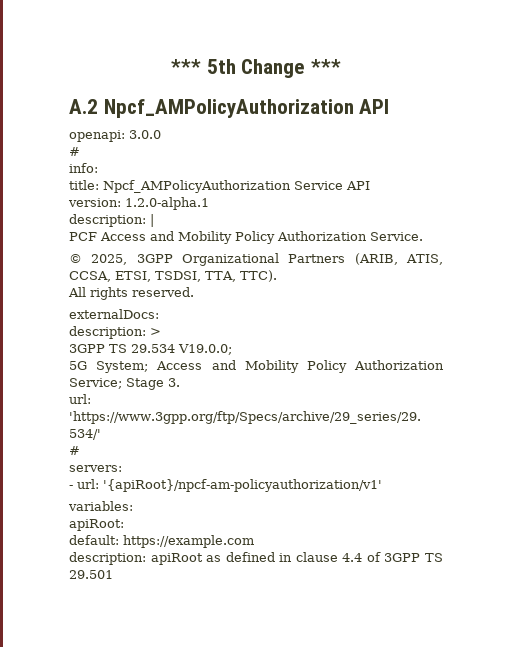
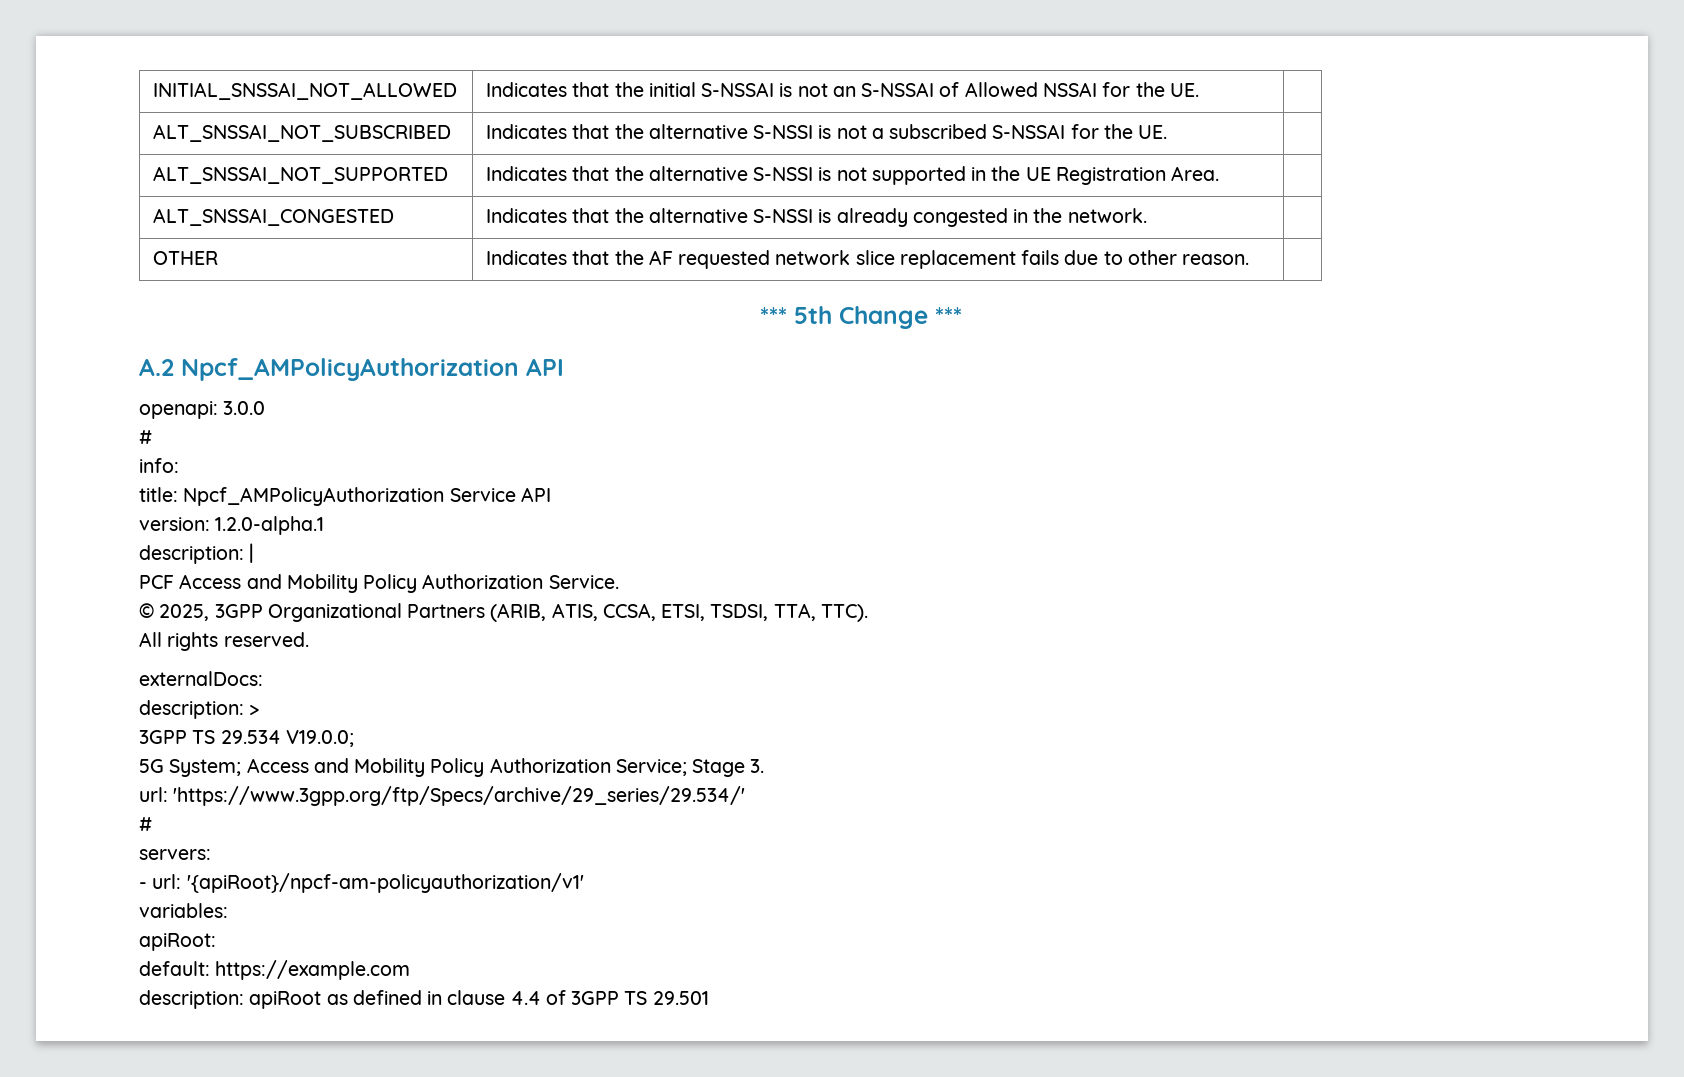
(170, 66) none -> [153,82,458,100] [486,82,1199,97] [153,124,452,142] [486,124,1168,139] [153,166,449,184] [486,166,1220,185] [153,208,395,226] [486,208,1147,227] [153,251,219,265] [486,250,1250,269] INITIAL_SNSSAI_NOT_ALLOWED | Indicates that the initial S-NSSAI is not an S-NSSAI of Allowed NSSAI for the UE. | // ALT_SNSSAI_NOT_SUBSCRIBED | Indicates that the alternative S-NSSI is not a subscribed S-NSSAI for the UE. | // ALT_SNSSAI_NOT_SUPPORTED | Indicates that the alternative S-NSSI is not supported in the UE Registration Area. | // ALT_SNSSAI_CONGESTED | Indicates that the alternative S-NSSI is already congested in the network. | // OTHER | Indicates that the AF requested network slice replacement fails due to other reason. | //

